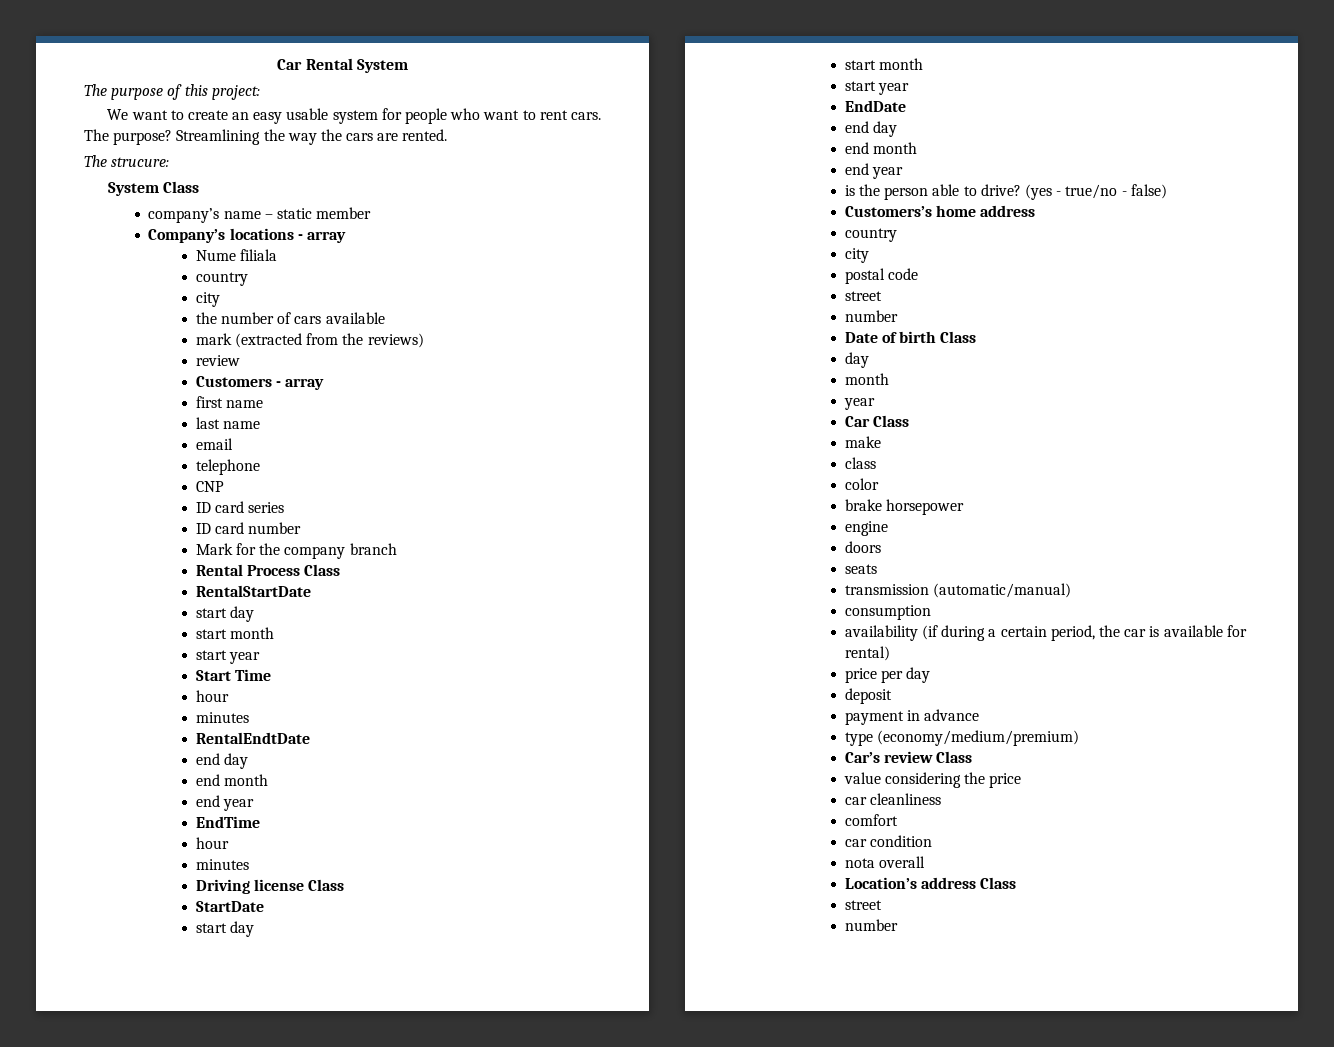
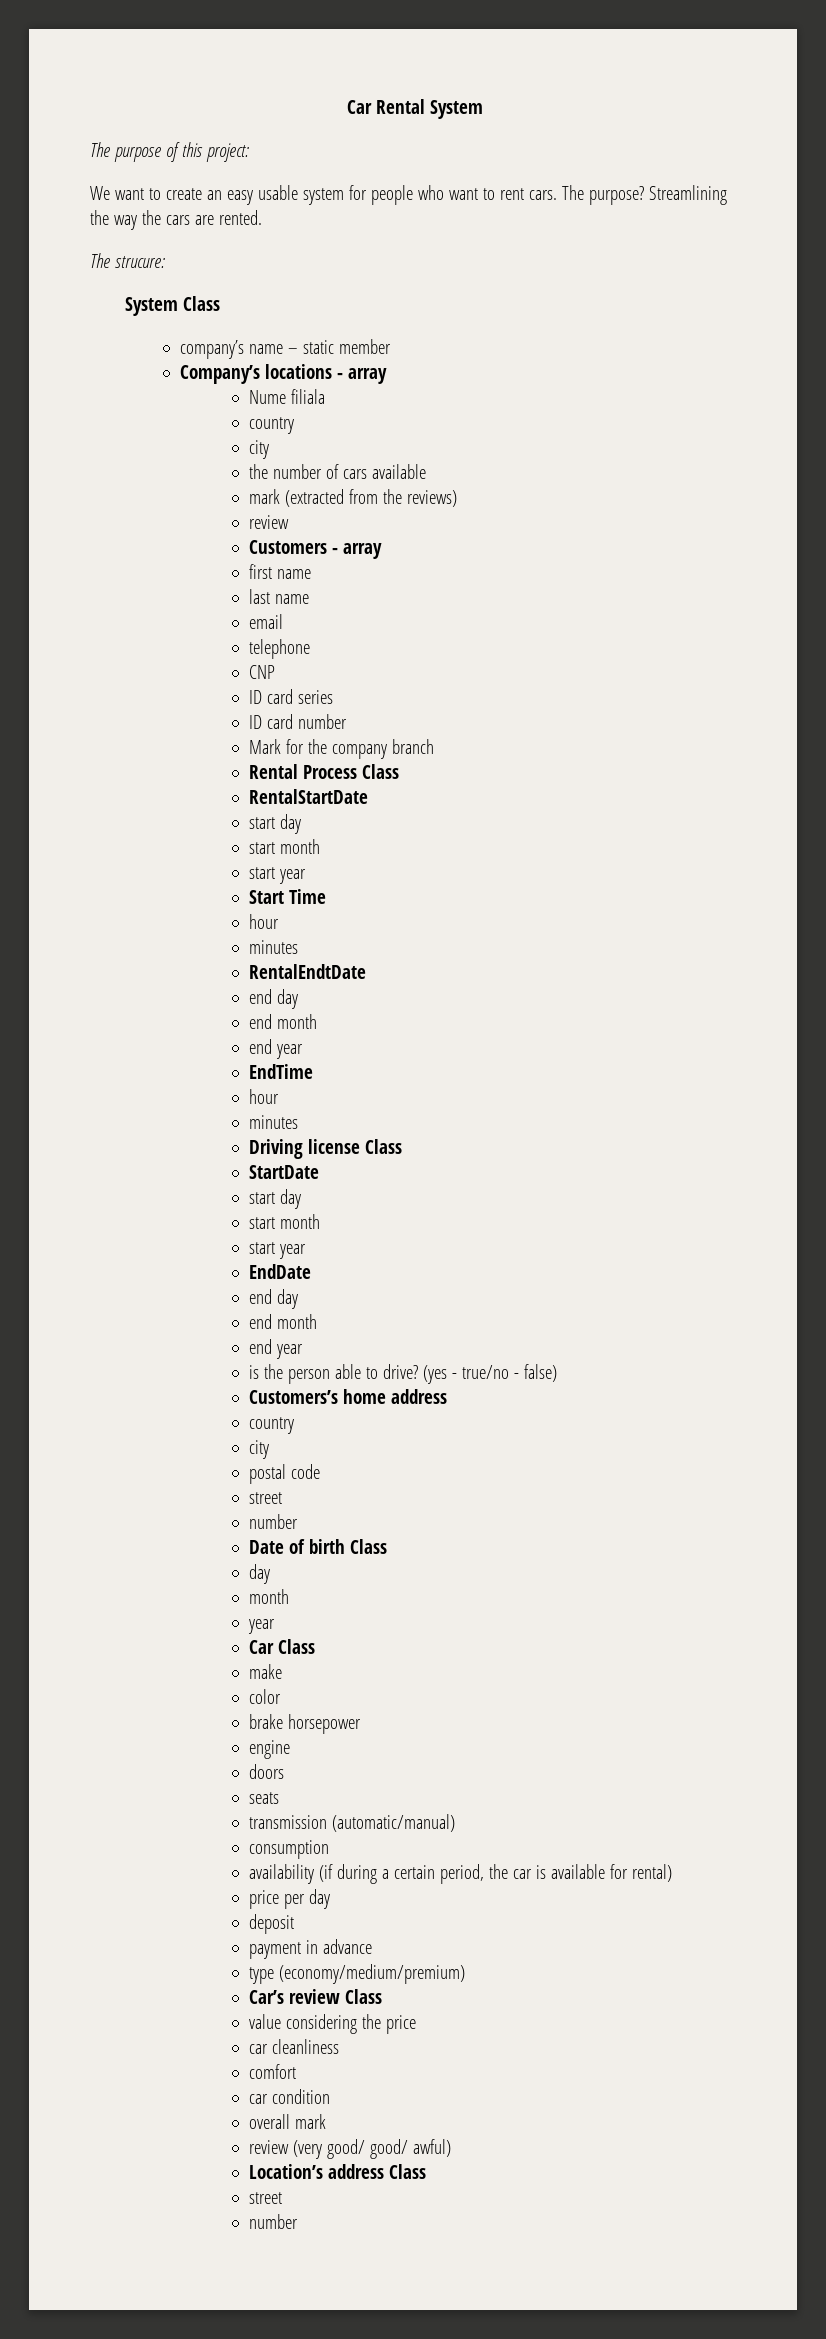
[844,457,876,469] // class -> (282, 1671) none
[844,858,875,868] nota -> (330, 2096) none
(926, 862) none -> [294,2114,326,2129] [248,2139,451,2159] mark // review (very good/ good/ awful)

